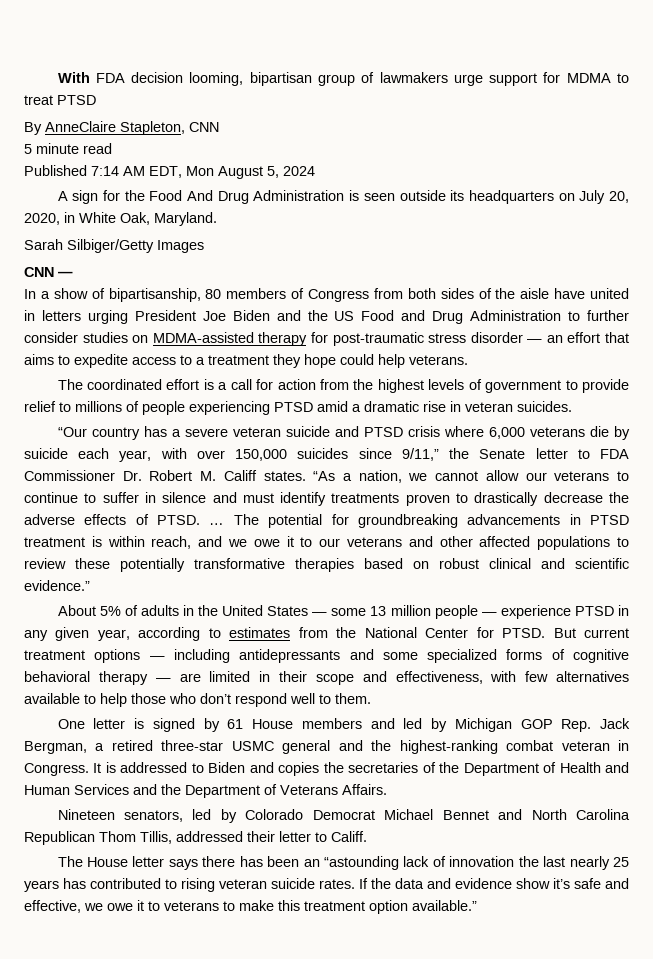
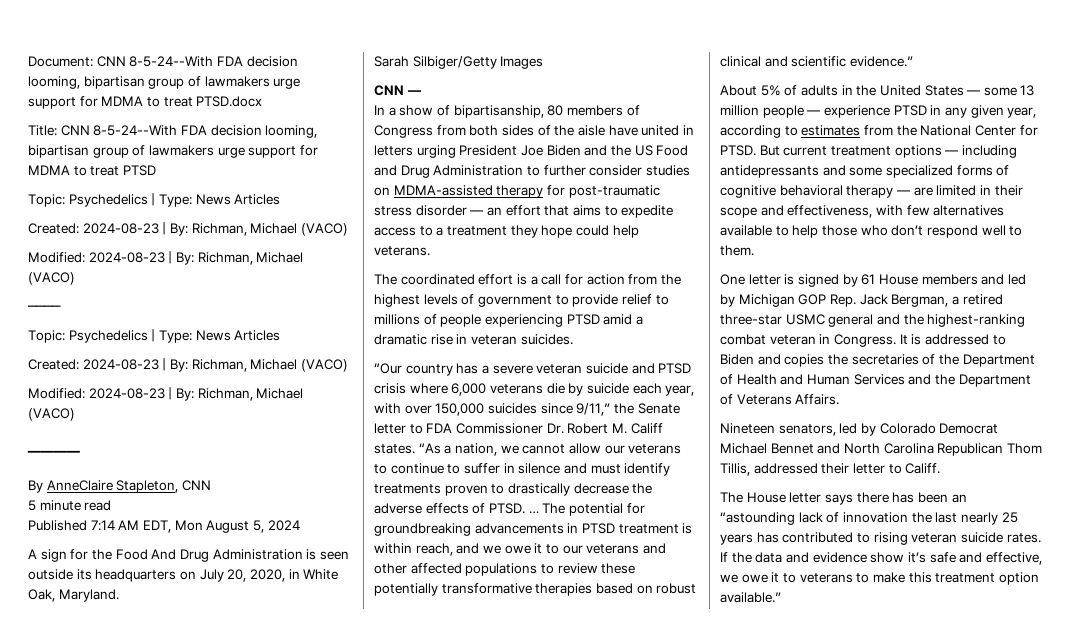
[57,72,90,83] With -> [28,56,298,67] [28,76,301,89] [28,96,263,109] [28,125,178,136] Document: CNN 8-5-24--With FDA decision looming, bipartisan group of lawmakers urge support for MDMA to treat PTSD.docx // Title: CNN 8-5-24--With
(96, 100) none -> [28,193,281,207] [28,222,348,236] [28,251,304,265] [28,272,75,285] [27,305,61,311] [28,329,281,343] [28,358,348,372] [28,387,304,401] [28,408,75,421] [27,450,80,459] // Topic: Psychedelics | Type: News Articles // Created: 2024-08-23 | By: Richman, Michael (VACO) // Modified: 2024-08-23 | By: Richman, Michael (VACO) // ──── // Topic: Psychedelics | Type: News Articles // Created: 2024-08-23 | By: Richman, Michael (VACO) // Modified: 2024-08-23 | By: Richman, Michael (VACO) // ────

